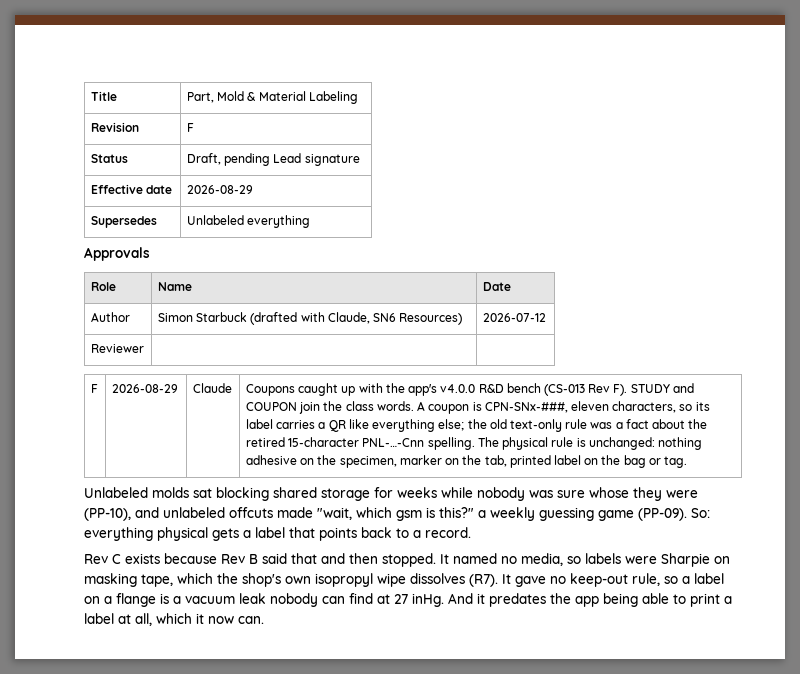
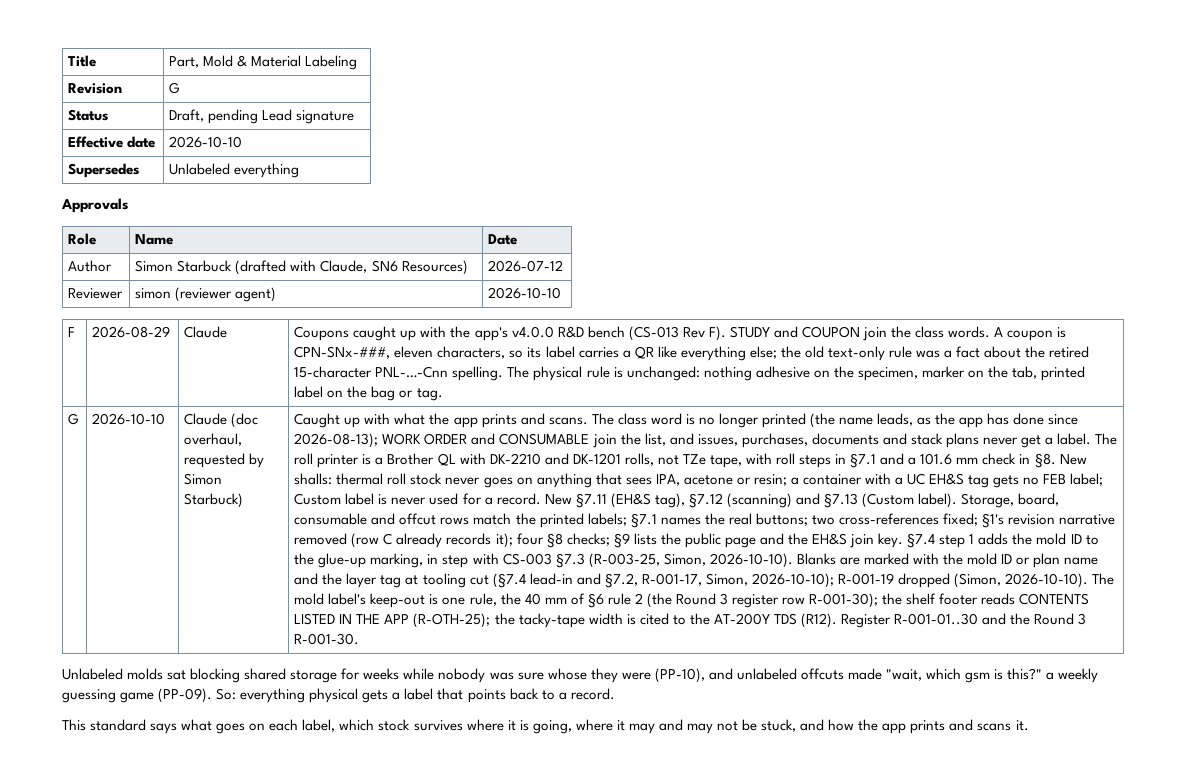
[186,123,194,132] F -> [169,82,181,94] G
[186,185,253,194] 2026-08-29 -> [169,136,243,148] 2026-10-10
(144, 348) | -> [135,287,277,302] [488,287,562,299] simon (reviewer agent) | 2026-10-10
(688, 462) none -> [68,413,80,425] [92,413,166,425] [184,413,259,428] [184,433,243,446] [184,453,265,468] [184,473,223,485] [184,493,244,508] [294,413,1079,428] [294,433,1118,448] [294,453,1087,468] [294,473,1104,488] [294,493,1060,508] [294,513,1116,528] [294,533,1099,548] [294,553,1099,568] [294,573,1115,588] [294,593,1090,608] [294,613,1087,628] [294,633,360,645] // G | 2026-10-10 | Claude (doc overhaul, requested by Simon Starbuck) | Caught up with what the app prints and scans. The class word is no longer printed (the name leads, as the app has done since 2026-08-13); WORK ORDER and CONSUMABLE join the list, and issues, purchases, documents and stack plans never get a label. The roll printer is a Brother QL with DK-2210 and DK-1201 rolls, not TZe tape, with roll steps in §7.1 and a 101.6 mm check in §8. New shalls: thermal roll stock never goes on anything that sees IPA, acetone or resin; a container with a UC EH&S tag gets no FEB label; Custom label is never used for a record. New §7.11 (EH&S tag), §7.12 (scanning) and §7.13 (Custom label). Storage, board, consumable and offcut rows match the printed labels; §7.1 names the real buttons; two cross-references fixed; §1's revision narrative removed (row C already records it); four §8 checks; §9 lists the public page and the EH&S join key. §7.4 step 1 adds the mold ID to the glue-up marking, in step with CS-003 §7.3 (R-003-25, Simon, 2026-10-10). Blanks are marked with the mold ID or plan name and the layer tag at tooling cut (§7.4 lead-in and §7.2, R-001-17, Simon, 2026-10-10); R-001-19 dropped (Simon, 2026-10-10). The mold label's keep-out is one rule, the 40 mm of §6 rule 2 (the Round 3 register row R-001-30); the shelf footer reads CONTENTS LISTED IN THE APP (R-OTH-25); the tacky-tape width is cited to the AT-200Y TDS (R12). Register R-001-01..30 and the Round 3 R-001-30.
[84,553,730,567] [84,573,724,587] [84,593,732,607] [84,613,264,626] Rev C exists because Rev B said that and then stopped. It named no media, so labels were Sharpie on masking tape, which the shop's own isopropyl wipe dissolves (R7). It gave no keep-out rule, so a label on a flange is a vacuum leak nobody can find at 27 inHg. And it predates the app being able to print a label at all, which it now can. -> [62,719,1029,734] This standard says what goes on each label, which stock survives where it is going, where it may and may not be stuck, and how the app prints and scans it.

